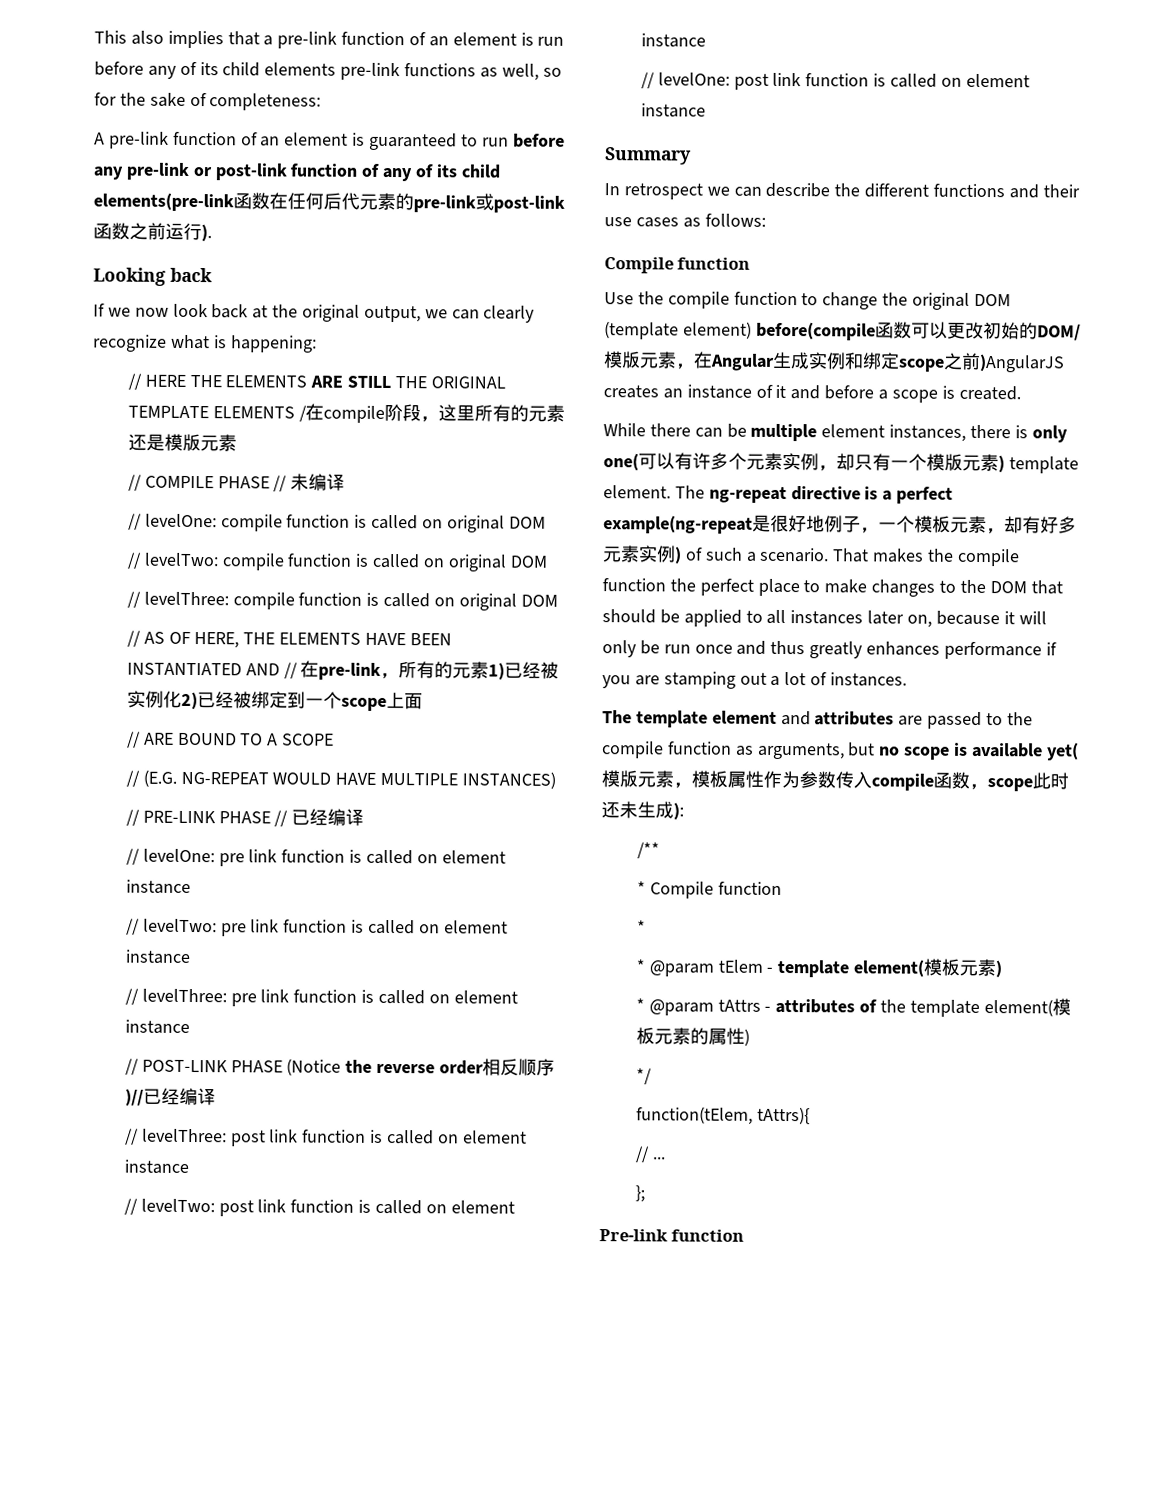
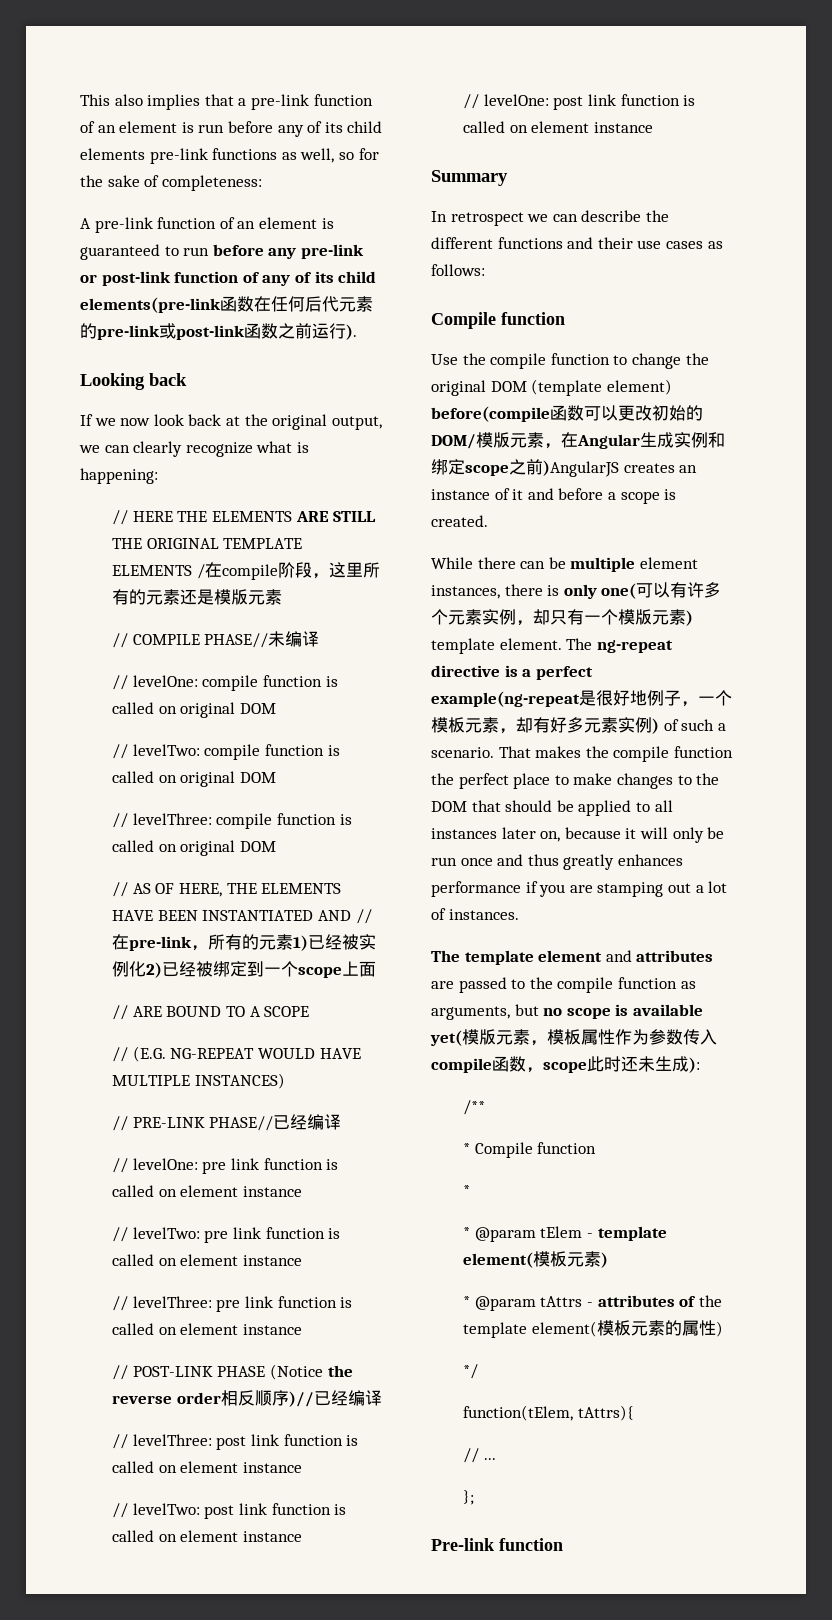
[217,475,288,492] PHASE // -> [204,633,269,648] PHASE//
[218,810,289,827] PHASE // -> [209,1116,274,1131] PHASE//

